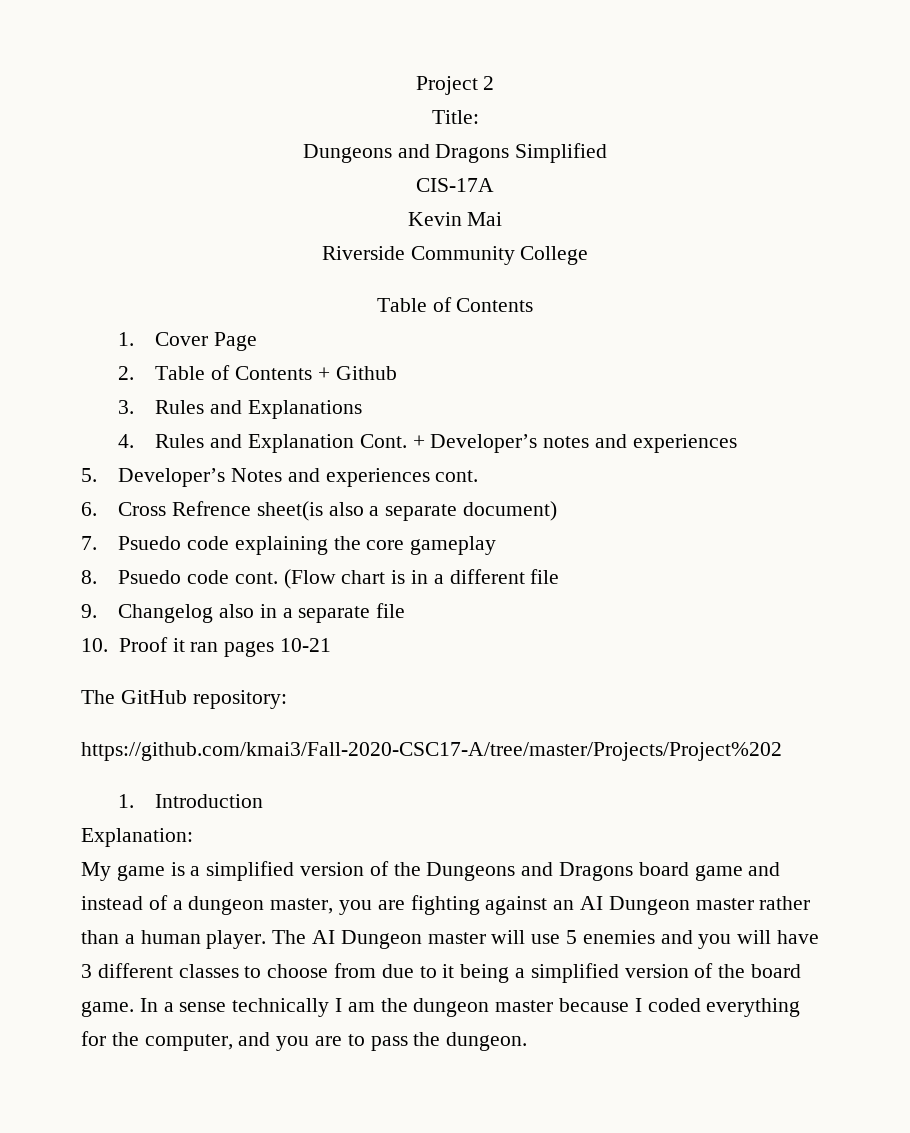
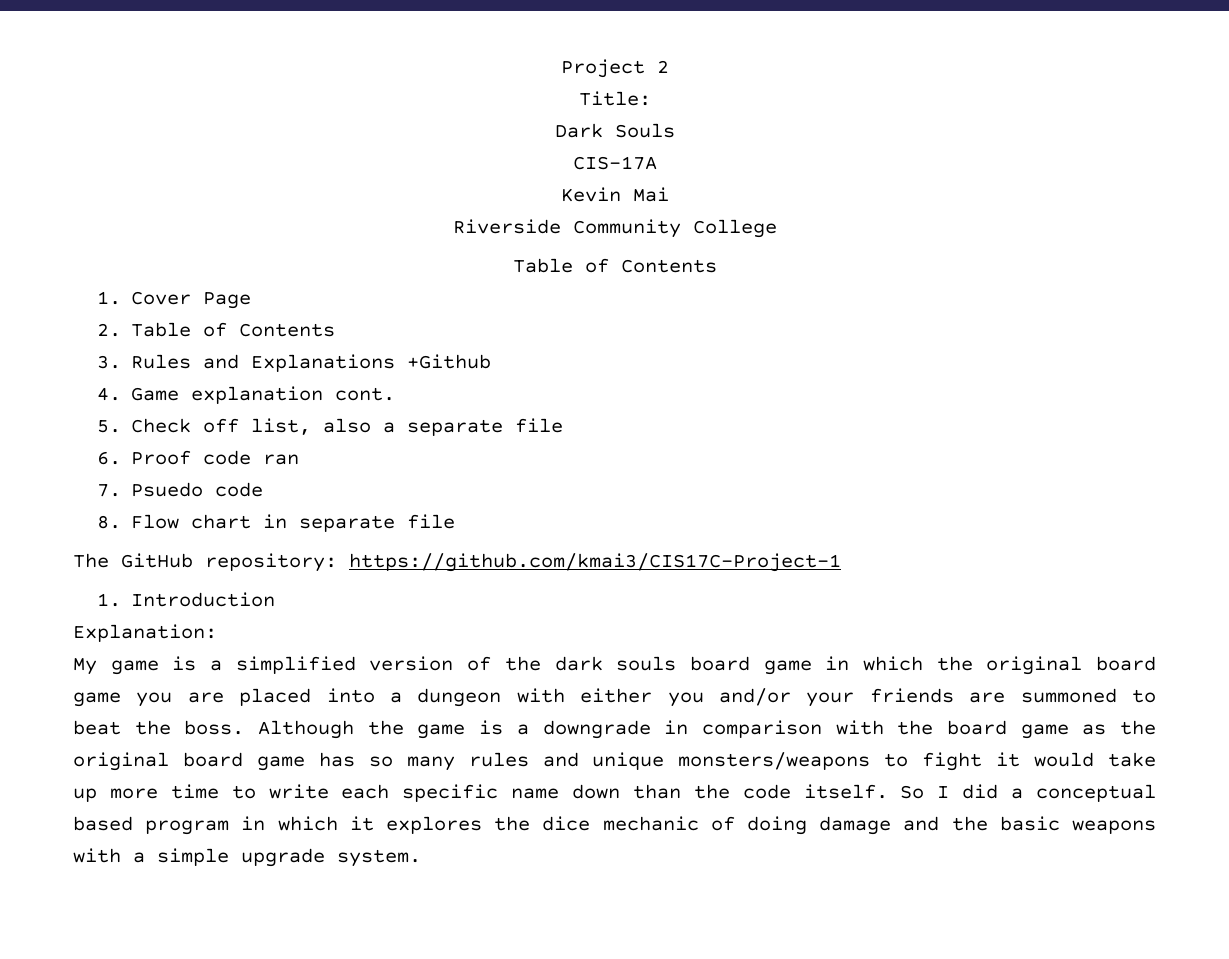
[302,143,608,163] Dungeons and Dragons Simplified -> [554,123,675,138] Dark Souls
[317,366,397,380] + Github -> (335, 330) none
(362, 409) none -> [406,354,491,369] +Github
[155,434,737,453] [81,468,479,487] [81,501,558,521] [81,536,497,555] [81,569,560,589] [81,603,406,623] [81,637,331,657] Rules and Explanation Cont. + Developer’s notes and experiences // 5. Developer’s Notes and experiences cont. // 6. Cross Refrence sheet(is also a separate document) // 7. Psuedo code explaining the core gameplay // 8. Psuedo code cont. (Flow chart is in a different file // 9. Changelog also in a separate file // 10. Proof it ran pages 10-21 -> [130,386,395,404] [96,418,563,436] [96,450,299,465] [96,482,263,497] [96,514,455,532] Game explanation cont. // 5. Check off list, also a separate file // 6. Proof code ran // 7. Psuedo code // 8. Flow chart in separate file
[81,742,782,761] // https://github.com/kmai3/Fall-2020-CSC17-A/tree/master/Projects/Project%202 -> [349,553,841,572] https://github.com/kmai3/CIS17C-Project-1
[426,862,781,881] [81,895,811,915] [81,930,820,949] [81,963,802,983] [81,998,801,1017] [81,1031,528,1051] Dungeons and Dragons board game and instead of a dungeon master, you are fighting against an AI Dungeon master rather than a human player. The AI Dungeon master will use 5 enemies and you will have 3 different classes to choose from due to it being a simplified version of the board game. In a sense technically I am the dungeon master because I coded everything for the computer, and you are to pass the dungeon. -> [554,656,1156,675] [73,688,1156,707] [73,720,1156,739] [73,752,1156,771] [73,784,1156,802] [73,816,1157,835] [73,848,421,867] dark souls board game in which the original board game you are placed into a dungeon with either you and/or your friends are summoned to beat the boss. Although the game is a downgrade in comparison with the board game as the original board game has so many rules and unique monsters/weapons to fight it would take up more time to write each specific name down than the code itself. So I did a conceptual based program in which it explores the dice mechanic of doing damage and the basic weapons with a simple upgrade system.

